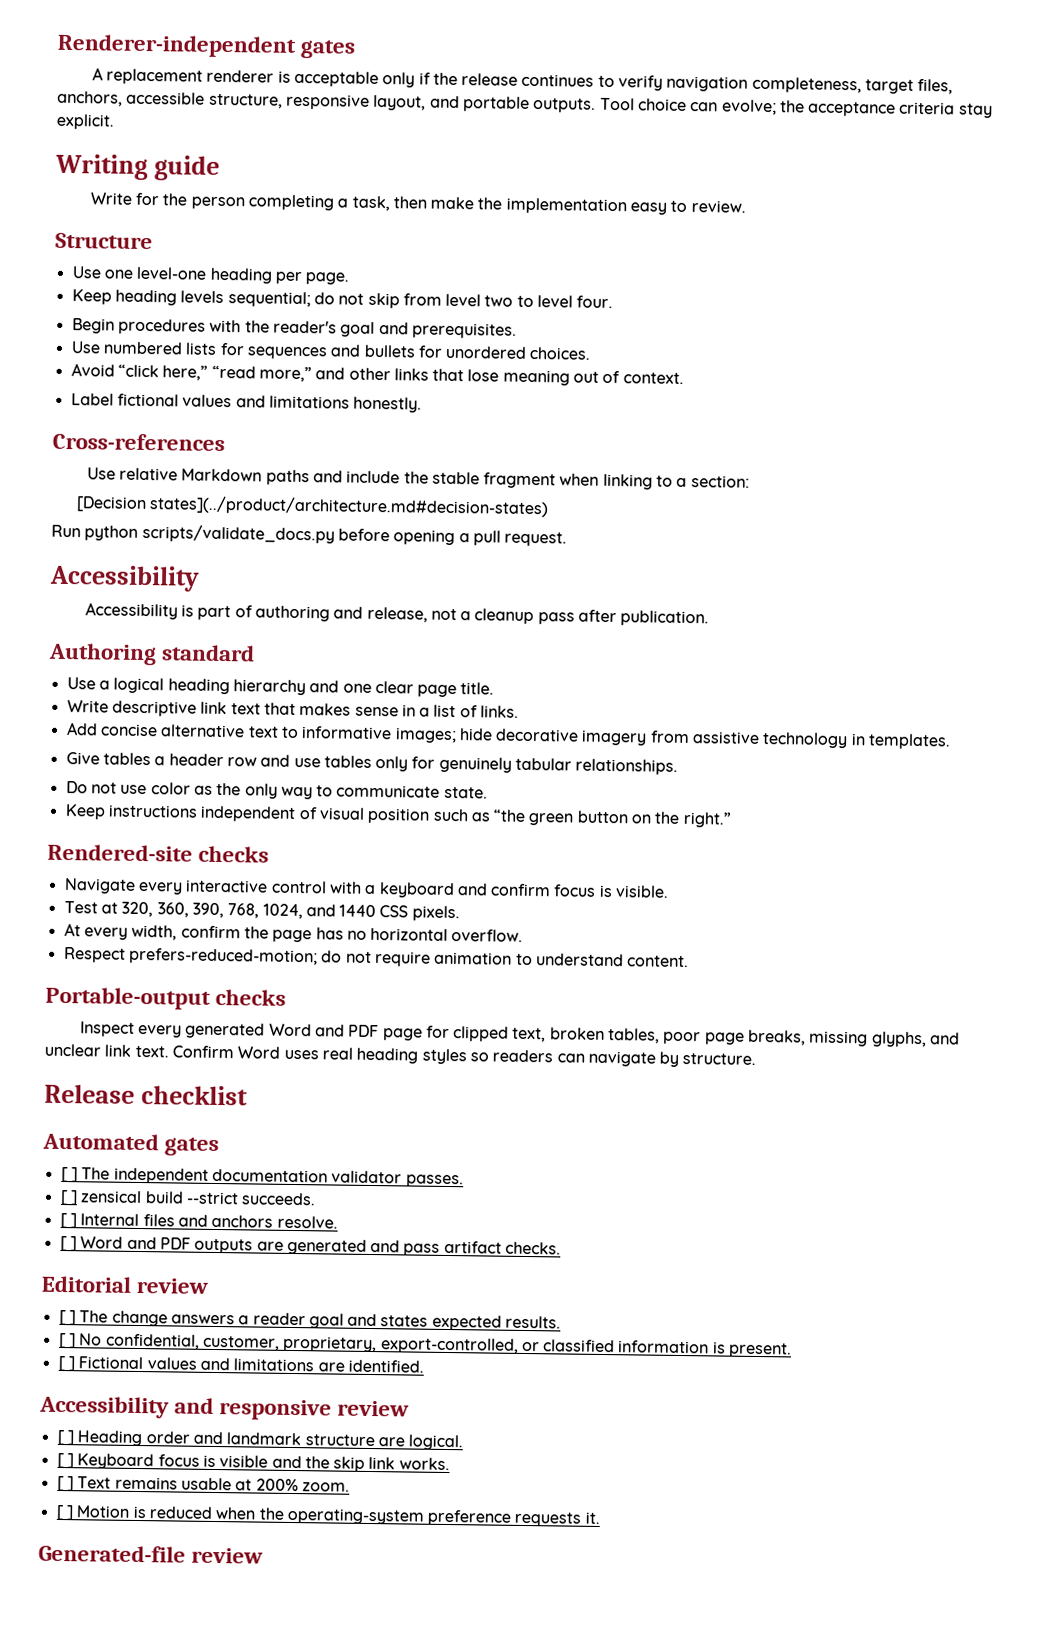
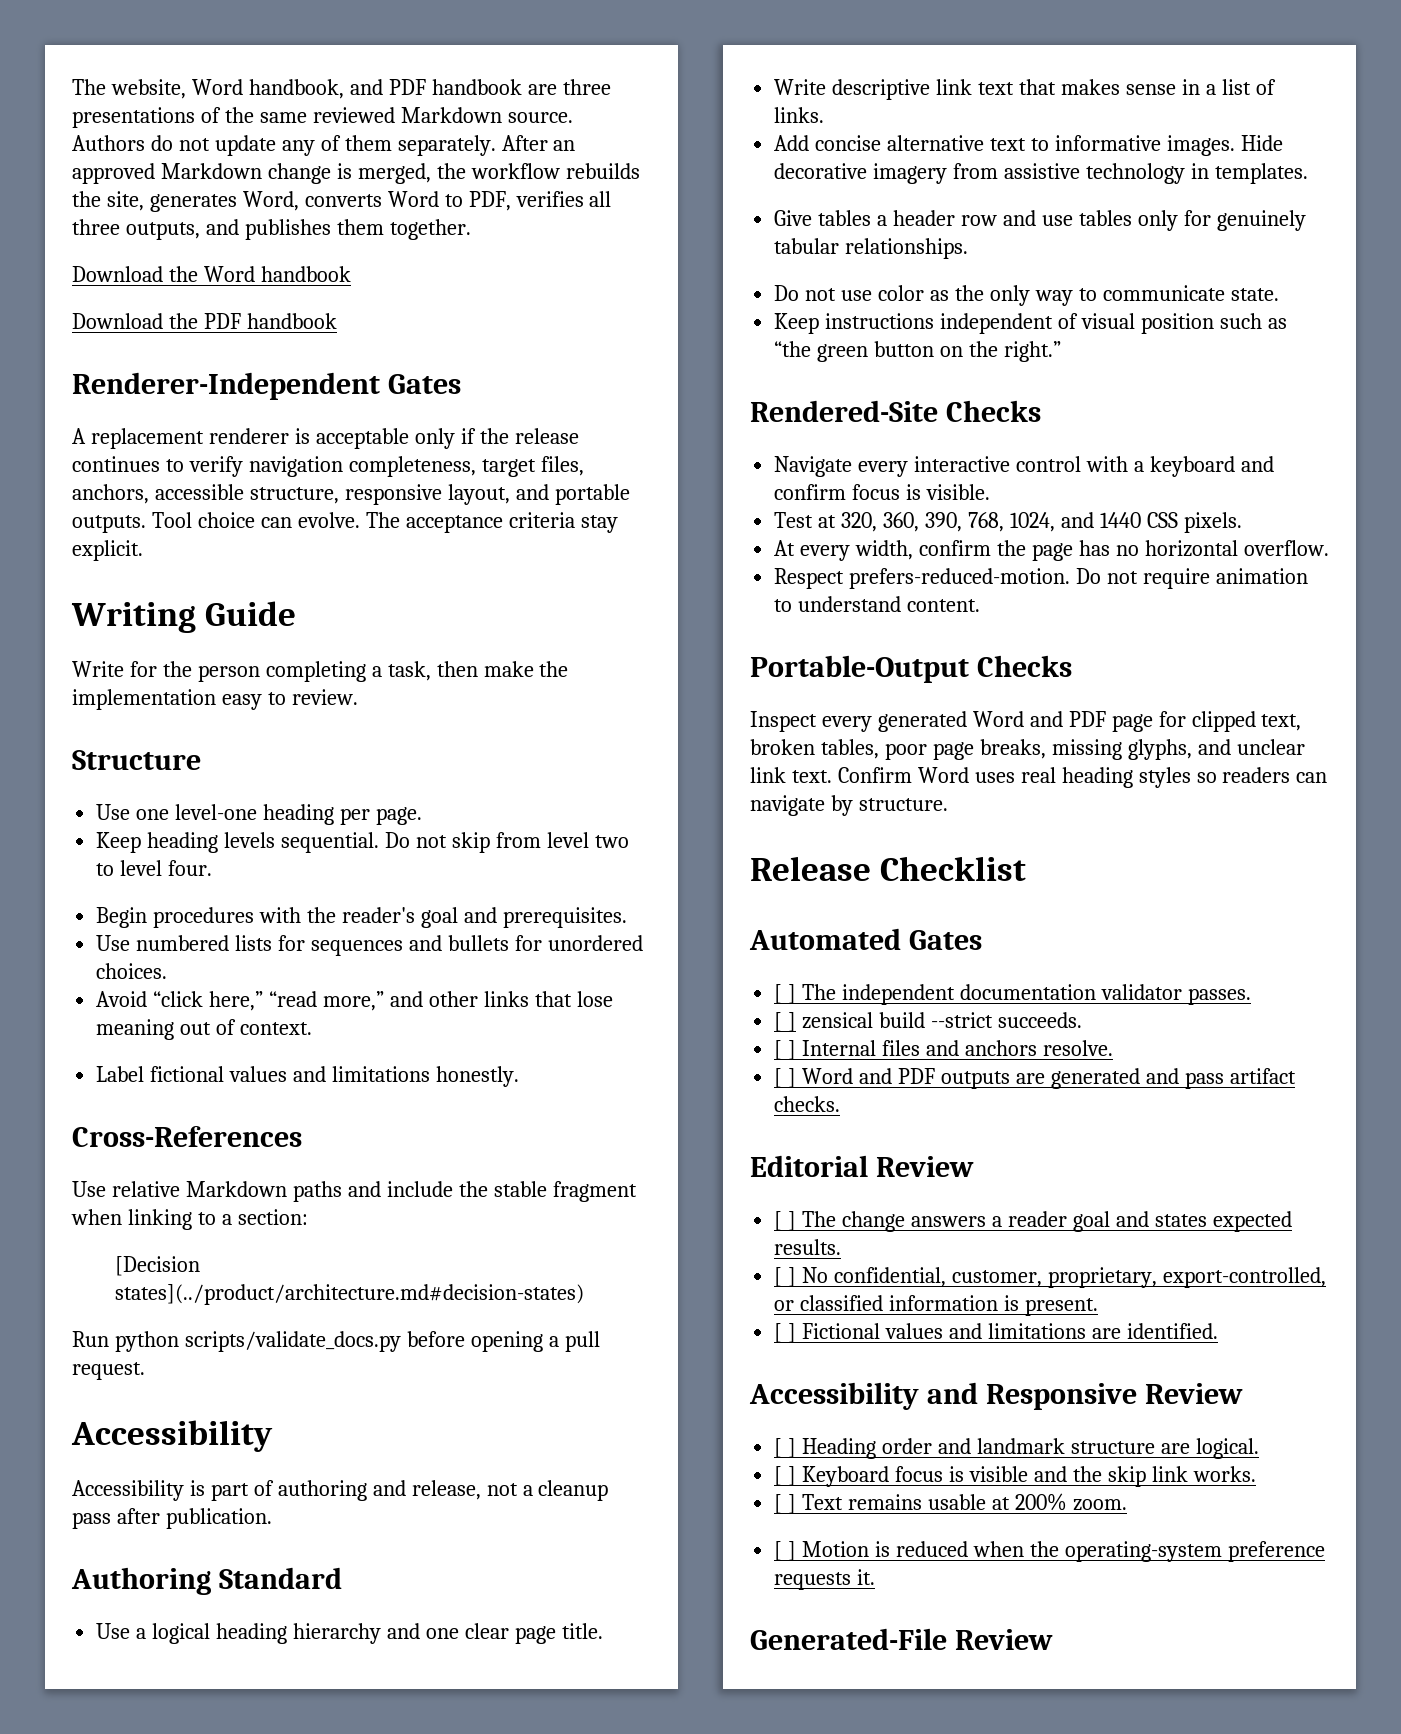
[57,33,356,59] Renderer-independent gates -> [72,79,611,99] [72,107,573,128] [72,135,576,156] [72,163,640,184] [72,191,612,212] [72,219,471,240] [72,266,351,282] [72,313,337,329] [72,372,461,400] The website, Word handbook, and PDF handbook are three presentations of the same reviewed Markdown source. Authors do not update any of them separately. After an approved Markdown change is merged, the workflow rebuilds the site, generates Word, converts Word to PDF, verifies all three outputs, and publishes them together. // Download the Word handbook // Download the PDF handbook // Renderer-Independent Gates
[721,99,805,116] evolve; the -> [297,512,400,528] evolve. The
[154,155,221,181] guide -> [205,601,297,626] Guide
[227,291,335,308] sequential; do -> [281,832,410,853] sequential. Do
[52,432,225,452] Cross-references -> [72,1126,302,1147] Cross-References
[161,644,256,662] standard -> [218,1567,342,1589] Standard
[394,727,493,744] images; hide -> [1166,135,1283,156] images. Hide
[47,843,270,863] Rendered-site checks -> [750,400,1041,422] Rendered-Site Checks
[128,947,343,966] prefers-reduced-motion; do -> [849,568,1102,589] prefers-reduced-motion. Do
[45,986,287,1010] Portable-output checks -> [750,655,1072,683] Portable-Output Checks
[141,1085,249,1106] checklist -> [880,856,1027,881] Checklist
[164,1137,220,1157] gates -> [908,930,982,950] Gates
[136,1277,209,1294] review -> [875,1156,974,1177] Review
[219,1399,410,1421] responsive review -> [985,1383,1243,1410] Responsive Review
[38,1544,264,1564] Generated-file review -> [750,1628,1053,1650] Generated-File Review

